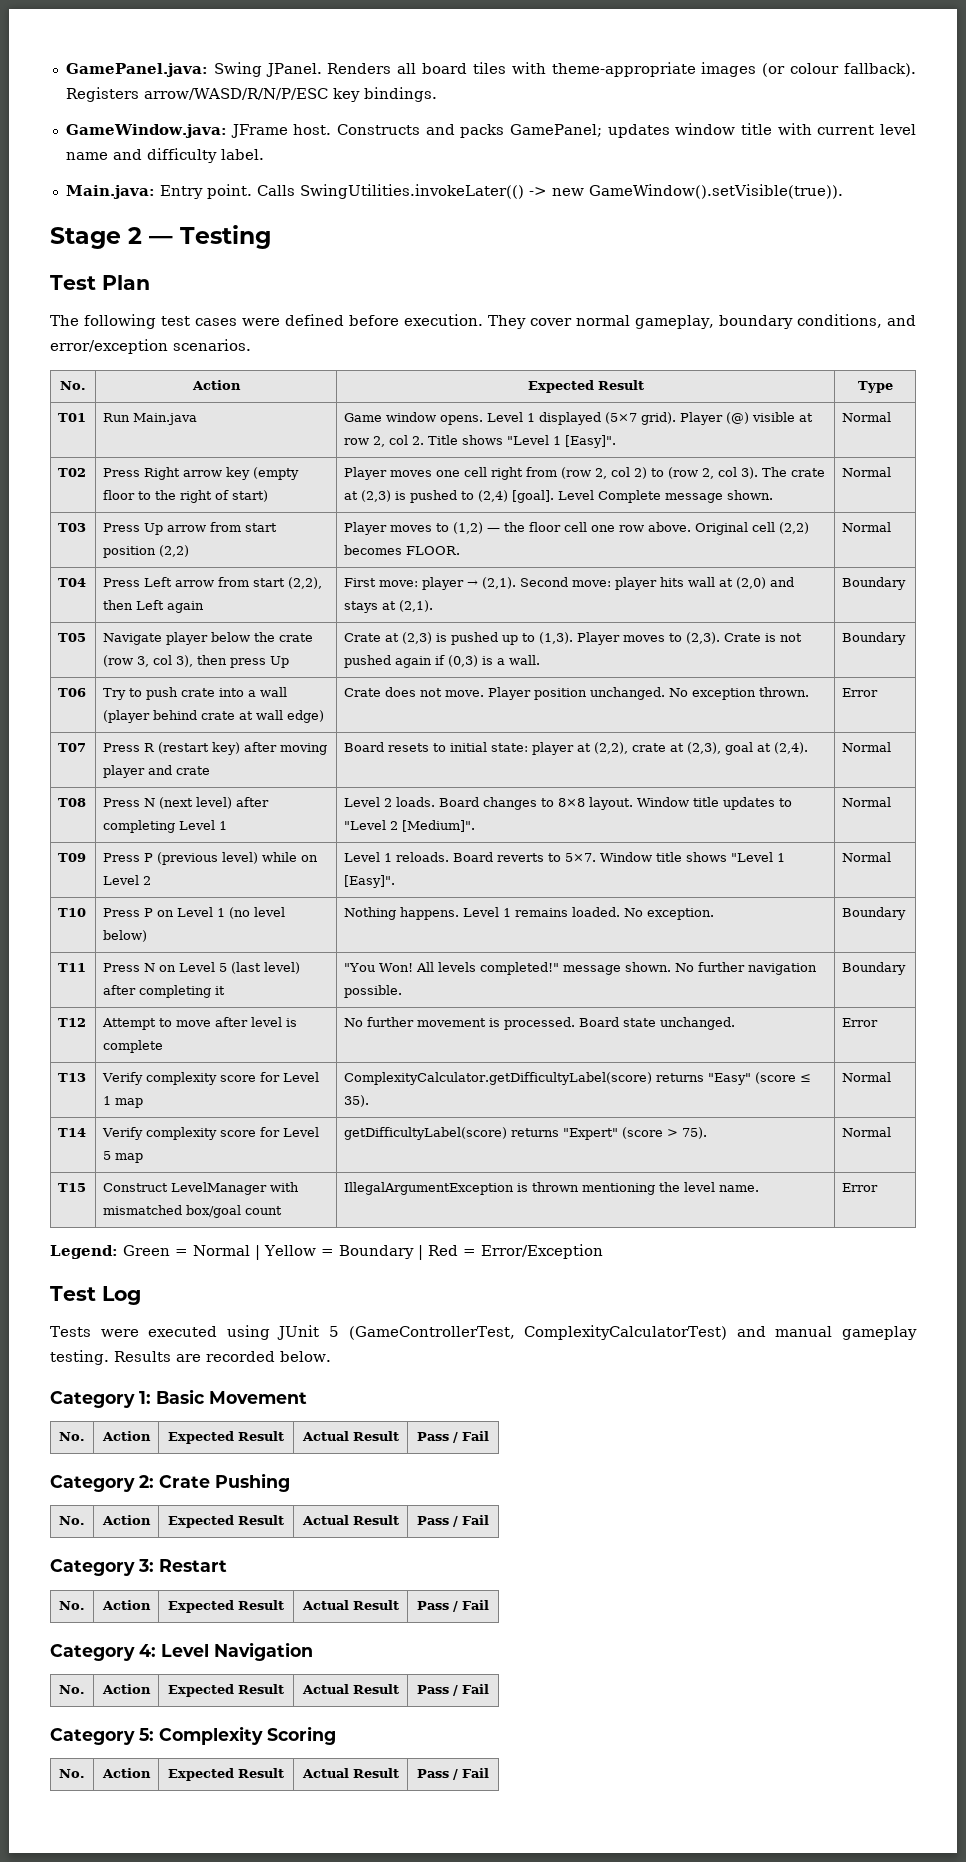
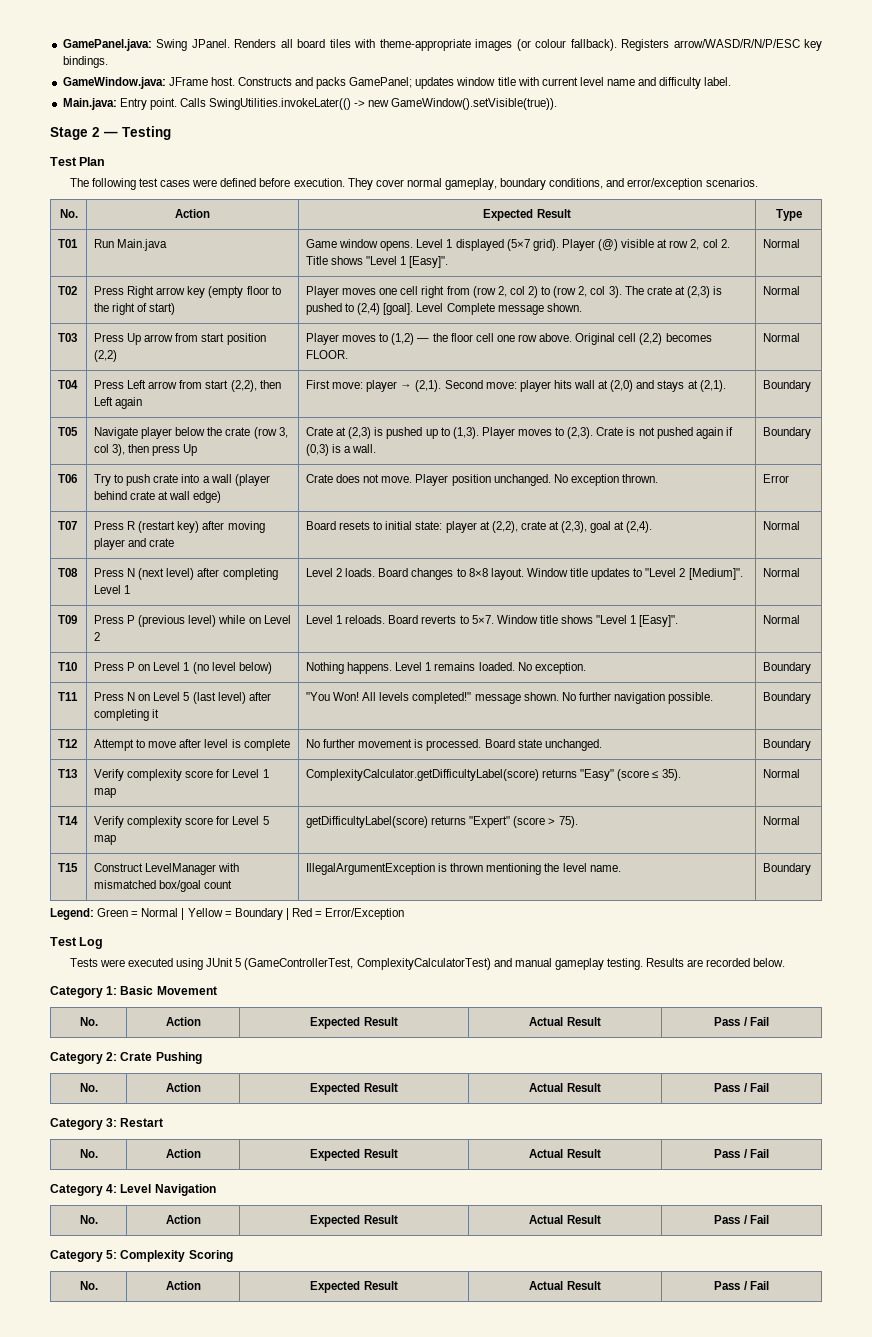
[842,1018,879,1027] Error -> [763,739,812,751] Boundary
[842,1183,879,1192] Error -> [763,863,812,875] Boundary

